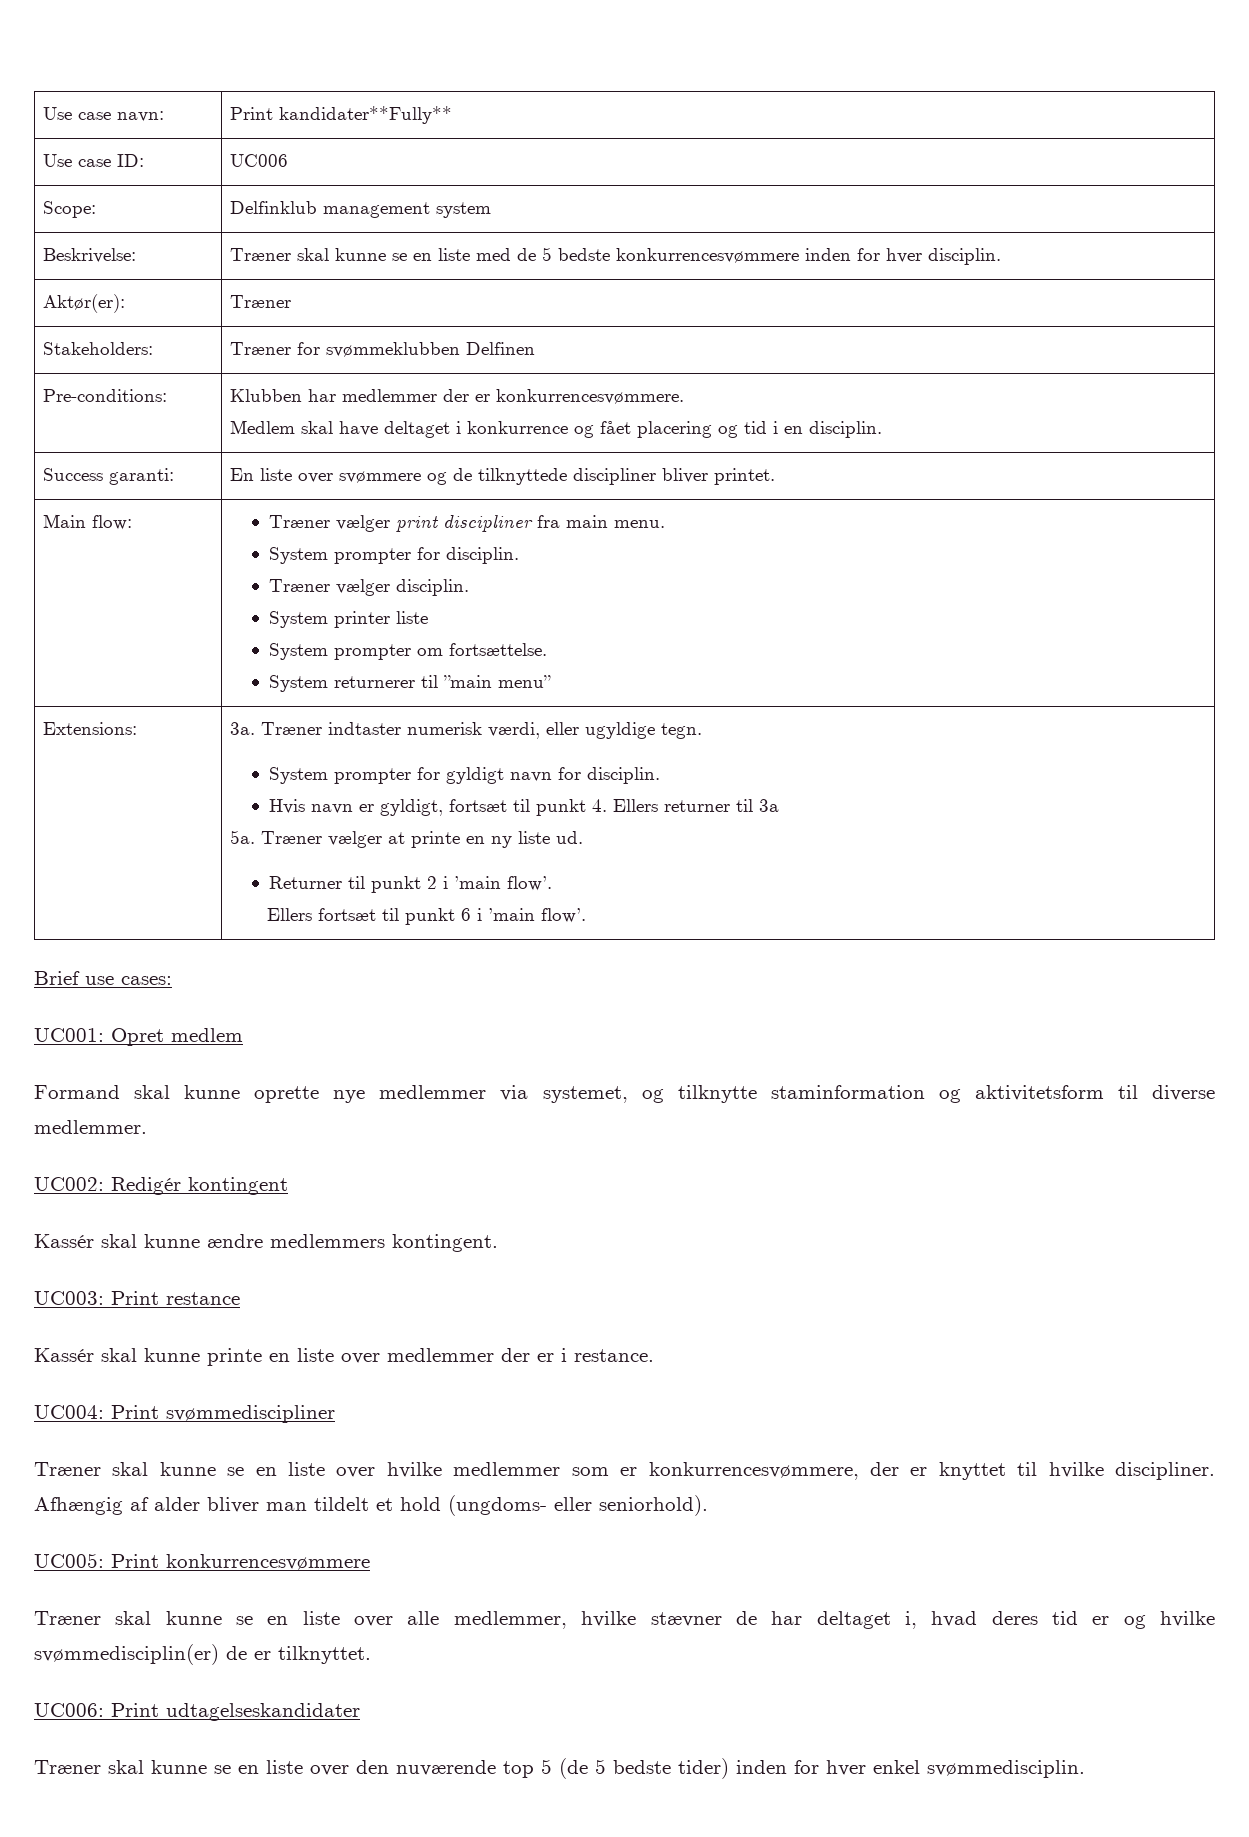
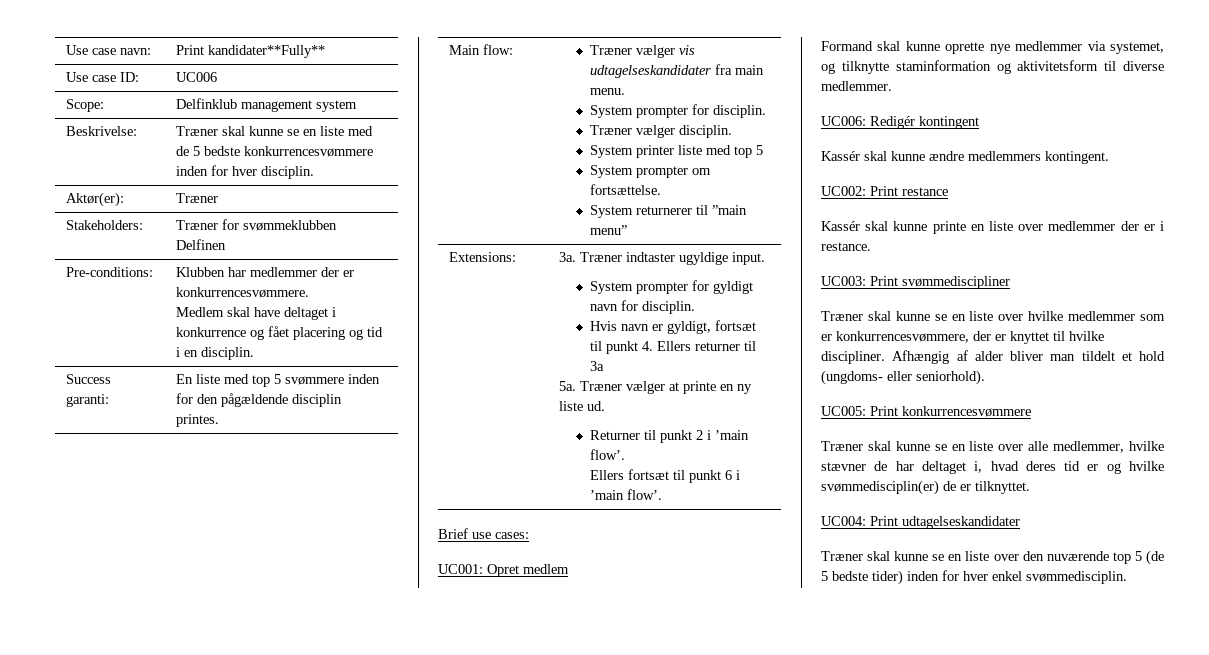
[297,468,775,485] over svømmere og de tilknyttede discipliner bliver printet. -> [223,374,380,387] [175,393,342,407] [175,414,219,427] med top 5 svømmere inden for den pågældende disciplin printes.
[395,515,533,532] print discipliner -> [679,45,696,55] [590,65,712,78] vis udtagelseskandidater
(428, 617) none -> [706,145,764,158] med top 5
[406,722,702,739] numerisk værdi, eller ugyldige tegn. -> [678,252,765,265] ugyldige input.
[34,1177,104,1191] UC002: -> [821,116,866,126] UC006:
[34,1291,104,1305] UC003: -> [821,186,866,196] UC002:
[34,1405,104,1419] UC004: -> [821,276,866,286] UC003:
[34,1703,104,1717] UC006: -> [821,516,866,526] UC004:

